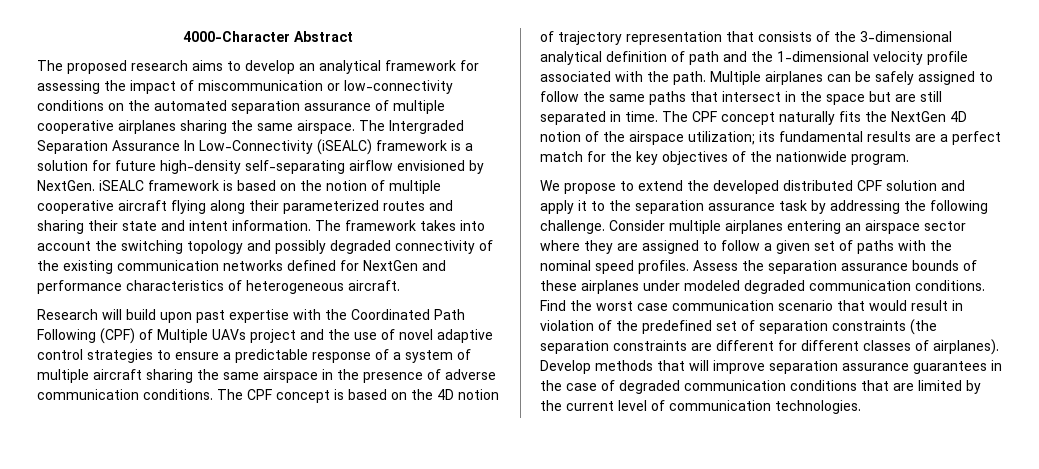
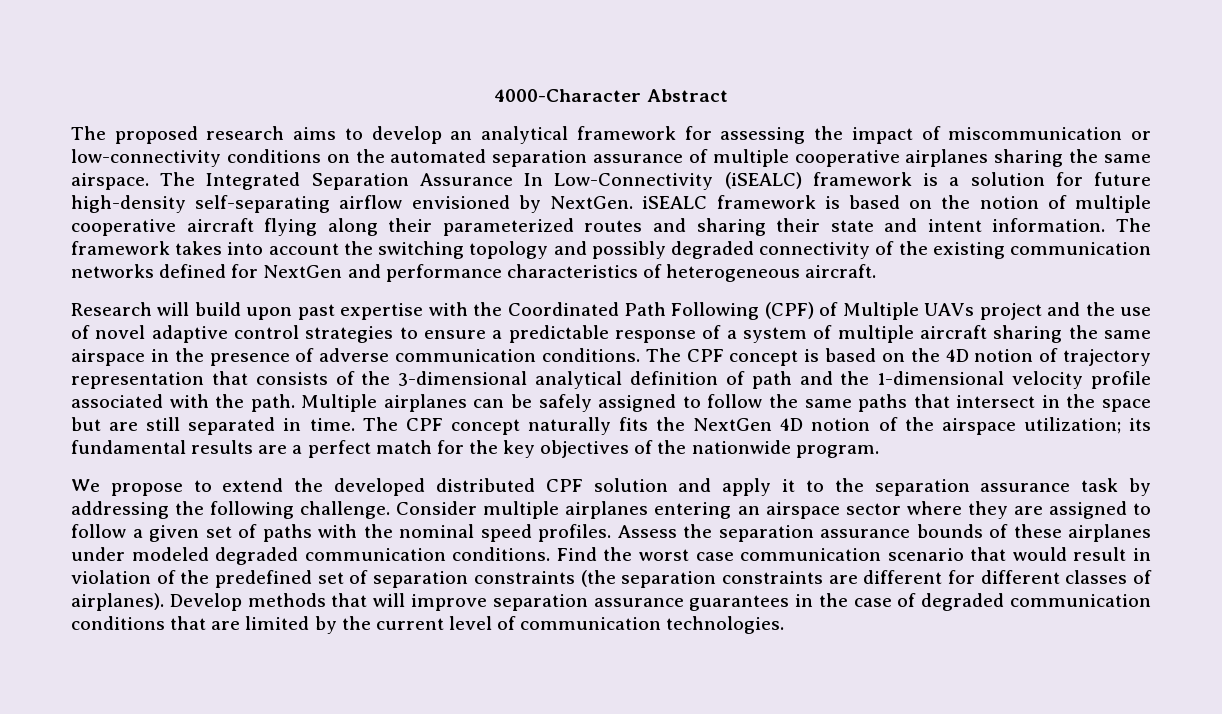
[389,120,464,134] Intergraded -> [206,172,301,190] Integrated

